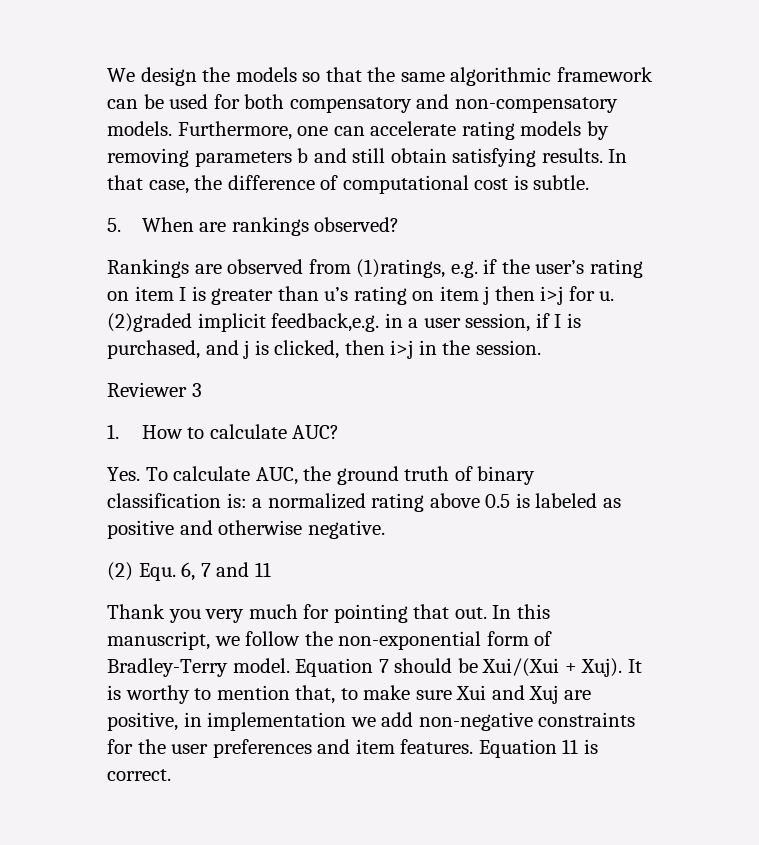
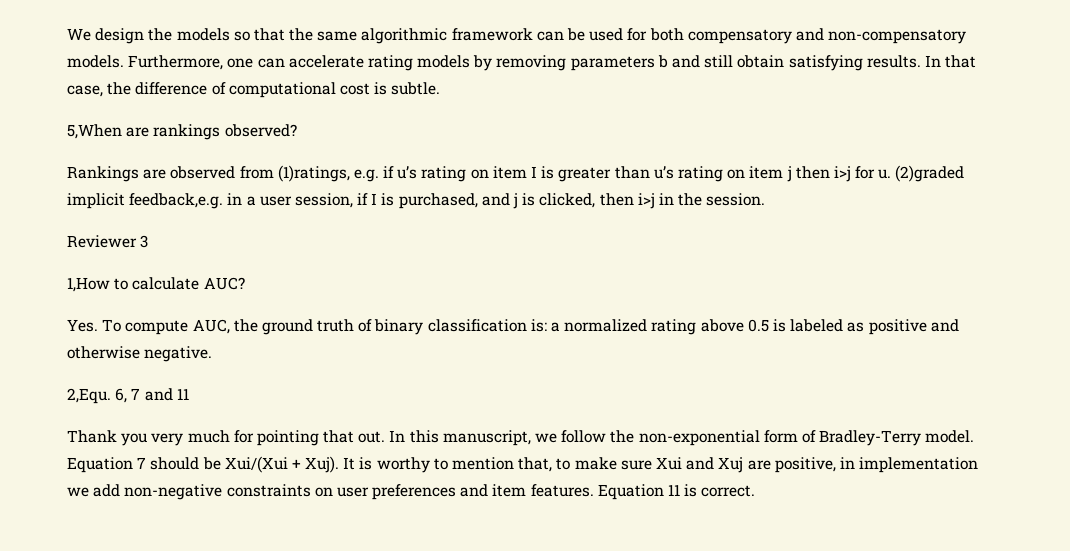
[107,217,194,232] 5. When -> [67,124,122,139] 5,When
[501,259,585,274] the user’s -> [397,166,418,179] u’s
[107,424,183,439] 1. How -> [67,277,110,292] 1,How
[173,466,251,481] calculate -> [125,320,189,335] compute
[107,562,176,581] (2) Equ. -> [67,388,111,404] 2,Equ.
[107,739,166,754] for the -> [314,487,333,497] on

